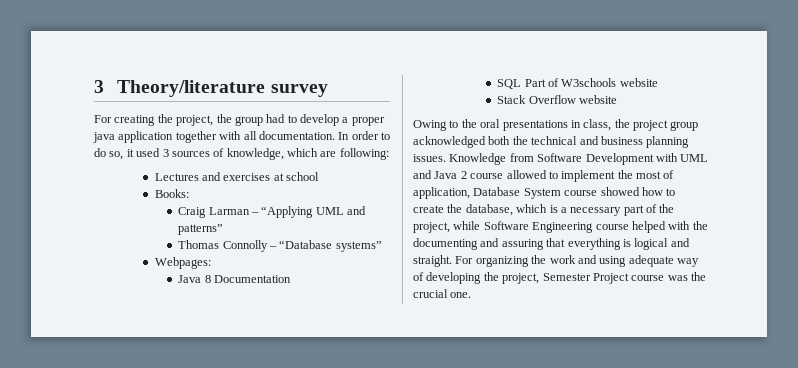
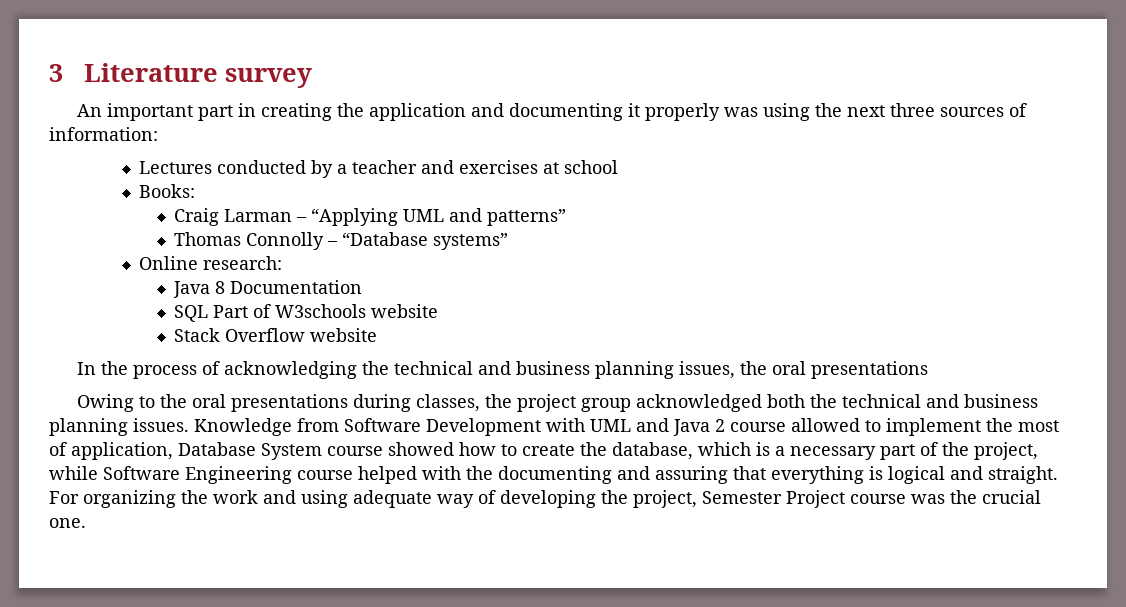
[94,80,266,97] 3 Theory/literature -> [49,63,219,82] 3 Literature
[94,114,385,126] [93,131,390,143] [94,148,389,160] [154,173,199,181] For creating the project, the group had to develop a proper java application together with all documentation. In order to do so, it used 3 sources of knowledge, which are following: // Lectures -> [76,103,1027,121] [49,127,158,141] [139,160,418,178] An important part in creating the application and documenting it properly was using the next three sources of information: // Lectures conducted by a teacher
[154,257,211,269] Webpages: -> [139,256,283,270] Online research:
(617, 99) none -> [76,361,928,379] // In the process of acknowledging the technical and business planning issues, the oral presentations
[570,119,612,131] in class, -> [352,394,480,412] during classes,

